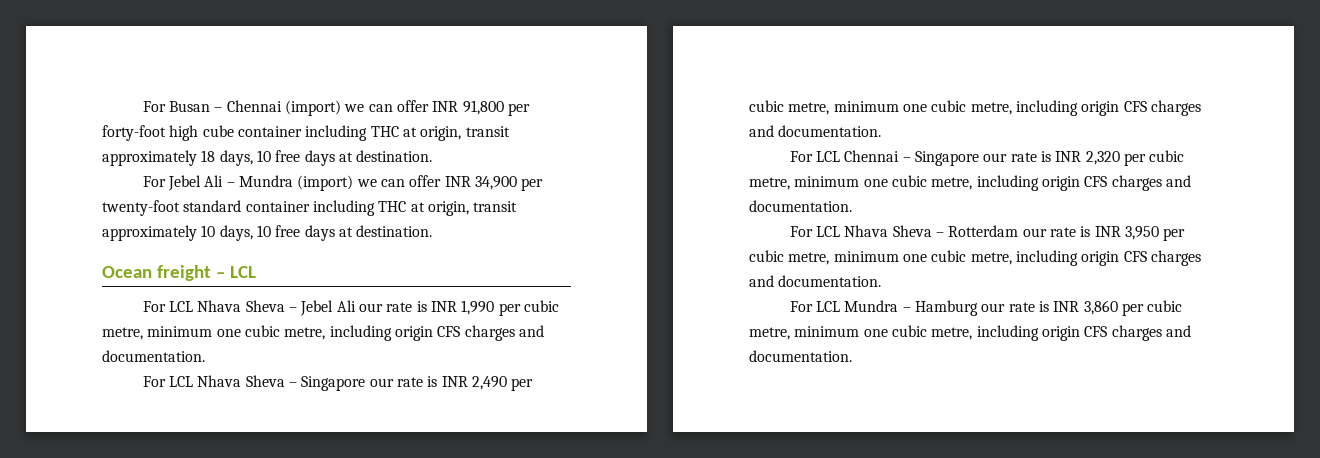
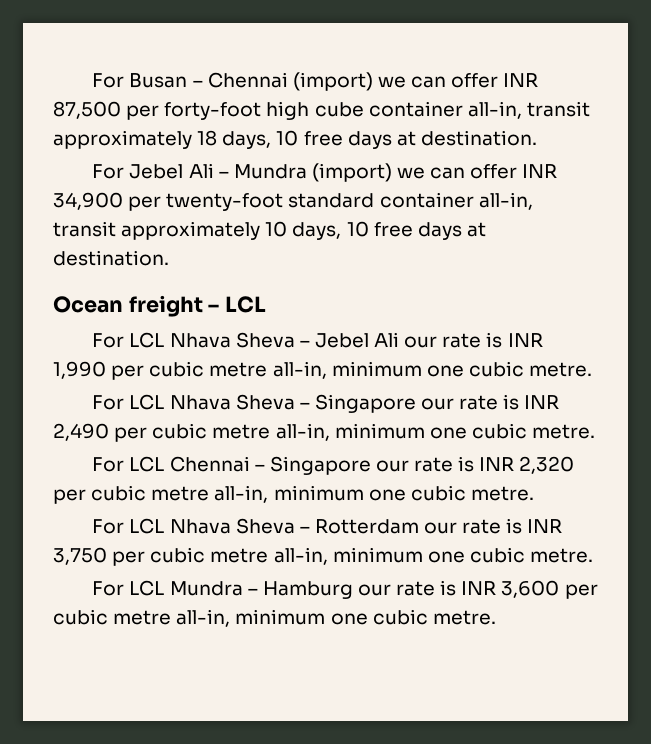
[462,100,504,115] 91,800 -> [53,101,121,119] 87,500
[305,125,462,141] including THC at origin, -> [467,101,522,119] all-in,
[312,200,469,216] including THC at origin, -> [478,192,533,210] all-in,
[102,325,544,341] [102,350,205,362] metre, minimum one cubic metre, including origin CFS charges and documentation. -> [209,361,593,379] metre all-in, minimum one cubic metre.
[788,100,1201,116] [749,125,882,137] metre, minimum one cubic metre, including origin CFS charges and documentation. -> [212,423,596,441] metre all-in, minimum one cubic metre.
[749,175,1191,191] [749,200,852,212] metre, minimum one cubic metre, including origin CFS charges and documentation. -> [151,485,534,503] metre all-in, minimum one cubic metre.
[1124,226,1186,241] [749,250,1201,266] [749,275,882,287] 3,950 per cubic metre, minimum one cubic metre, including origin CFS charges and documentation. -> [53,547,594,566] 3,750 per cubic metre all-in, minimum one cubic metre.
[1083,300,1183,316] [749,325,1191,341] [749,350,852,362] 3,860 per cubic metre, minimum one cubic metre, including origin CFS charges and documentation. -> [501,580,598,599] [53,609,496,627] 3,600 per cubic metre all-in, minimum one cubic metre.

